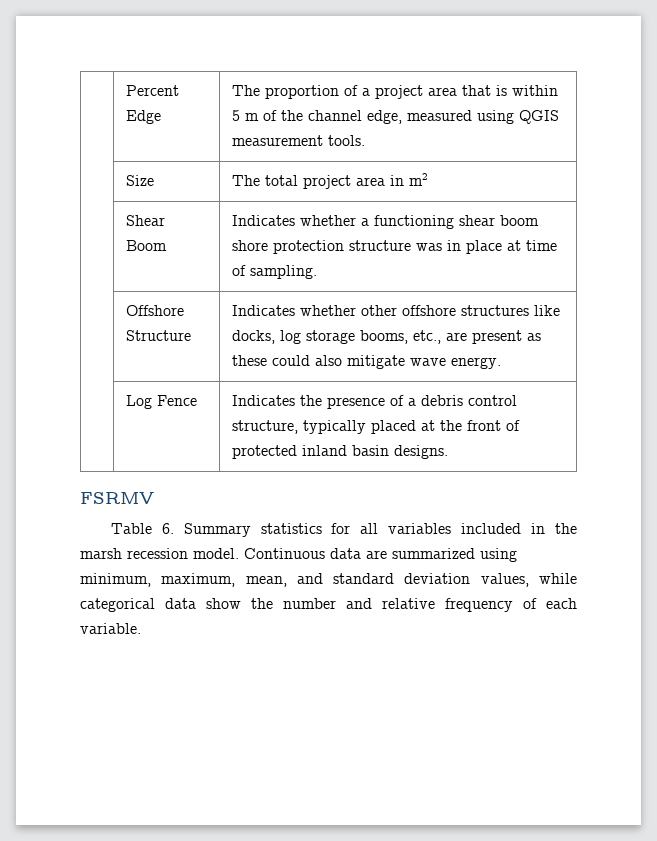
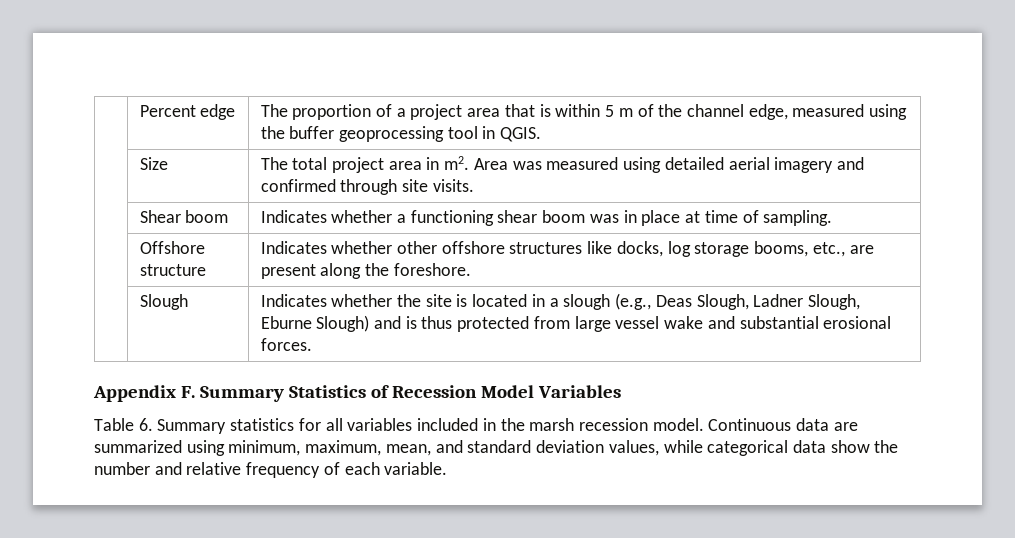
[125,110,161,124] Edge -> [200,104,236,120] edge
[518,110,559,124] [231,135,365,146] QGIS measurement tools. -> [260,126,542,142] the buffer geoprocessing tool in QGIS.
[408,173,428,186] m2 -> [444,156,865,173] [260,179,474,195] m2. Area was measured using detailed aerial imagery and confirmed through site visits.
[125,240,167,251] Boom -> [185,210,229,223] boom
[231,240,411,254] shore protection structure -> (586, 216) none
[125,330,191,341] Structure -> [139,264,206,276] structure
[526,333,541,341] [231,355,501,369] [125,395,197,409] [231,395,517,409] [231,420,520,434] [231,445,448,459] [80,492,154,504] as these could also mitigate wave energy. // | Log Fence | Indicates the presence of a debris control structure, typically placed at the front of protected inland basin designs. // FSRMV -> [320,263,471,279] [139,294,188,310] [260,293,861,310] [260,315,892,332] [260,338,312,351] [93,385,621,402] along the foreshore. // | Slough | Indicates whether the site is located in a slough (e.g., Deas Slough, Ladner Slough, Eburne Slough) and is thus protected from large vessel wake and substantial erosional forces. // Appendix F. Summary Statistics of Recession Model Variables

